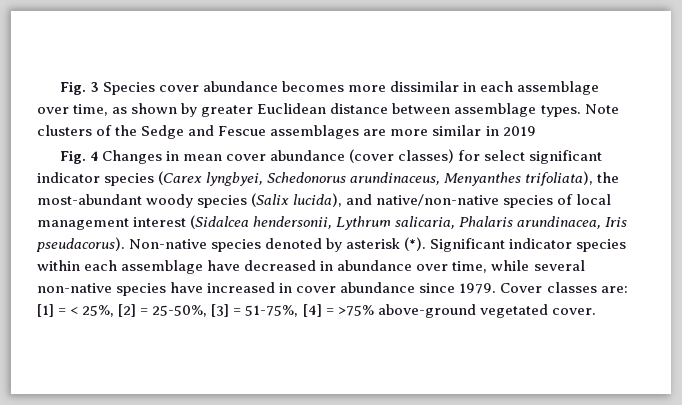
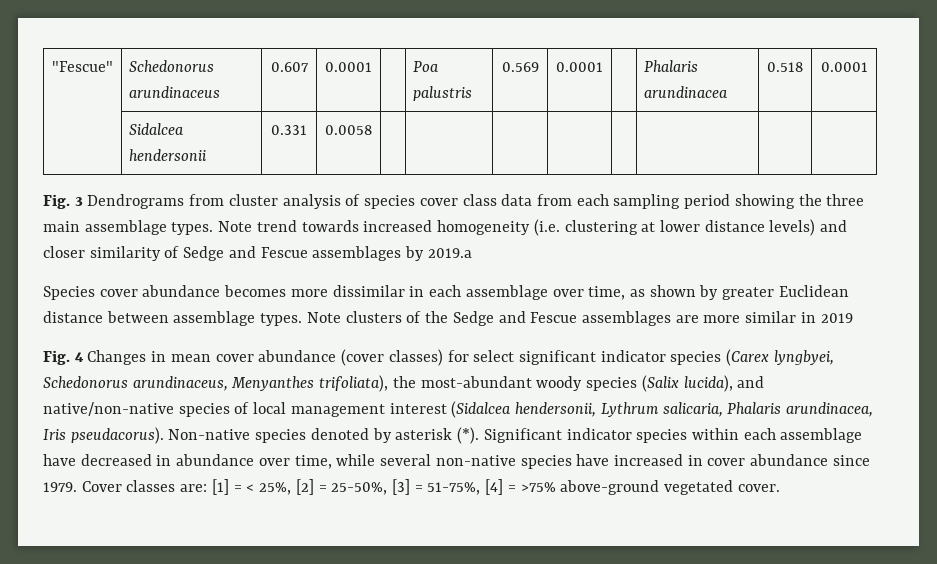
[59,81,99,95] Fig. 3 -> [52,61,113,72] [129,60,215,72] [129,86,221,98] [270,62,309,72] [325,62,372,72] [413,61,440,72] [413,86,473,101] [501,62,539,72] [556,62,603,72] [644,60,699,72] [644,86,729,98] [767,62,803,72] [820,62,868,72] [129,123,185,135] [129,149,208,161] [271,125,307,135] [325,125,372,135] [43,194,865,209] [43,219,848,236] [43,246,472,261] "Fescue" | Schedonorus arundinaceus | 0.607 | 0.0001 | | Poa palustris | 0.569 | 0.0001 | | Phalaris arundinacea | 0.518 | 0.0001 // | Sidalcea hendersonii | 0.331 | 0.0058 | | | | | | | | // Fig. 3 Dendrograms from cluster analysis of species cover class data from each sampling period showing the three main assemblage types. Note trend towards increased homogeneity (i.e. clustering at lower distance levels) and closer similarity of Sedge and Fescue assemblages by 2019.a //

